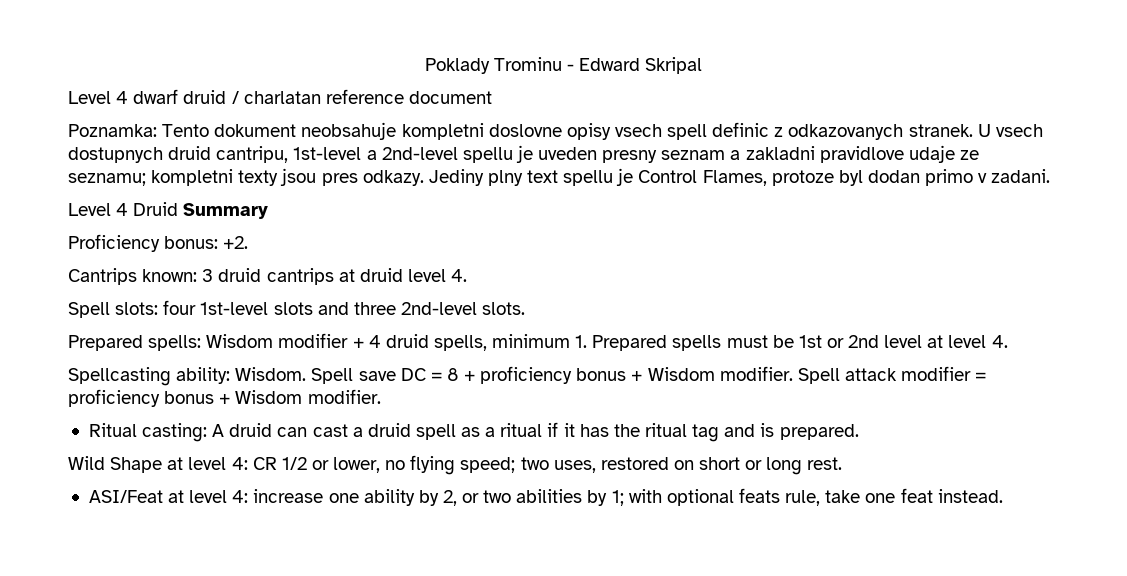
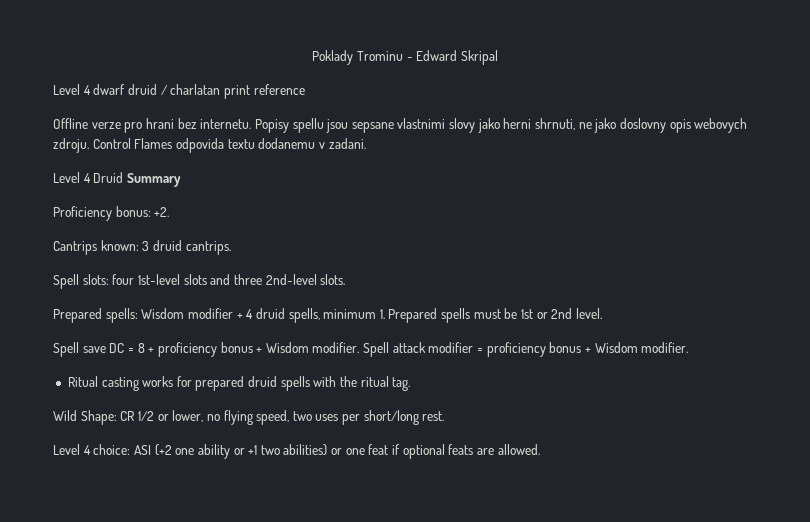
(321, 97) none -> [223,85,250,99] print
[408,91,492,104] [68,122,1043,140] [68,145,979,163] [68,168,974,186] document // Poznamka: Tento dokument neobsahuje kompletni doslovne opisy vsech spell definic z odkazovanych stranek. U vsech dostupnych druid cantripu, 1st-level a 2nd-level spellu je uveden presny seznam a zakladni pravidlove udaje ze seznamu; kompletni texty jsou pres odkazy. Jediny plny text spellu je Control Flames, protoze byl dodan primo -> [53,118,748,133] [53,138,316,153] // Offline verze pro hrani bez internetu. Popisy spellu jsou sepsane vlastnimi slovy jako herni shrnuti, ne jako doslovny opis webovych zdroju. Control Flames odpovida textu dodanemu
[266,268,468,285] cantrips at druid level 4. -> [185,241,231,255] cantrips.
[884,335,1008,348] [68,367,307,386] level at level 4. // Spellcasting ability: Wisdom. -> [575,308,602,319] level. //
[142,422,859,442] [68,456,248,473] casting: A druid can cast a druid spell as a ritual if it has the ritual tag and is prepared. // Wild Shape at level 4: -> [101,376,411,391] [53,410,117,425] casting works for prepared druid spells with the ritual tag. // Wild Shape:
[460,457,843,475] [88,488,1003,506] speed; two uses, restored on short or long rest. // ASI/Feat at level 4: increase one ability by 2, or two abilities by 1; with optional feats rule, take one feat instead. -> [256,410,445,425] [53,444,540,459] speed, two uses per short/long rest. // Level 4 choice: ASI (+2 one ability or +1 two abilities) or one feat if optional feats are allowed.

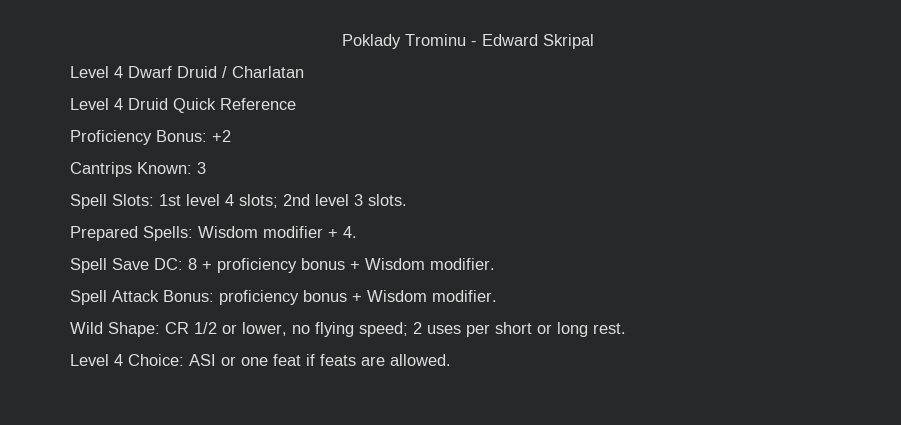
[93,84,305,99] [53,118,748,133] [53,138,366,153] dwarf druid / charlatan print reference // Offline verze pro hrani bez internetu. Popisy spellu jsou sepsane vlastnimi slovy jako herni shrnuti, ne jako doslovny opis webovych zdroju. Control Flames odpovida textu dodanemu v zadani. -> [128,66,304,78] Dwarf Druid / Charlatan
[126,173,181,187] Summary -> [173,98,296,113] Quick Reference
[115,206,170,217] bonus: +2. -> [156,130,231,142] Bonus: +2
[100,240,231,255] [53,274,317,289] known: 3 druid cantrips. // Spell slots: four 1st-level slots and three 2nd-level -> [137,162,206,174] [70,194,363,209] Known: 3 // Spell Slots: 1st level 4 slots; 2nd level 3
[105,308,138,323] spells: -> [143,226,193,241] Spells:
[246,308,602,323] [53,342,134,357] 4 druid spells, minimum 1. Prepared spells must be 1st or 2nd level. // Spell save DC = -> [343,226,357,238] [70,258,183,273] 4. // Spell Save DC:
[363,342,689,357] [67,376,411,391] Spell attack modifier = proficiency bonus + Wisdom modifier. // Ritual casting works for prepared druid spells with the ritual tag. -> [70,290,497,305] // Spell Attack Bonus: proficiency bonus + Wisdom modifier.
[256,410,445,425] [53,444,328,459] speed, two uses per short/long rest. // Level 4 choice: ASI (+2 one ability or +1 two abilities) -> [359,322,626,337] [70,354,216,366] speed; 2 uses per short or long rest. // Level 4 Choice: ASI
[402,444,445,459] optional -> (315, 360) none

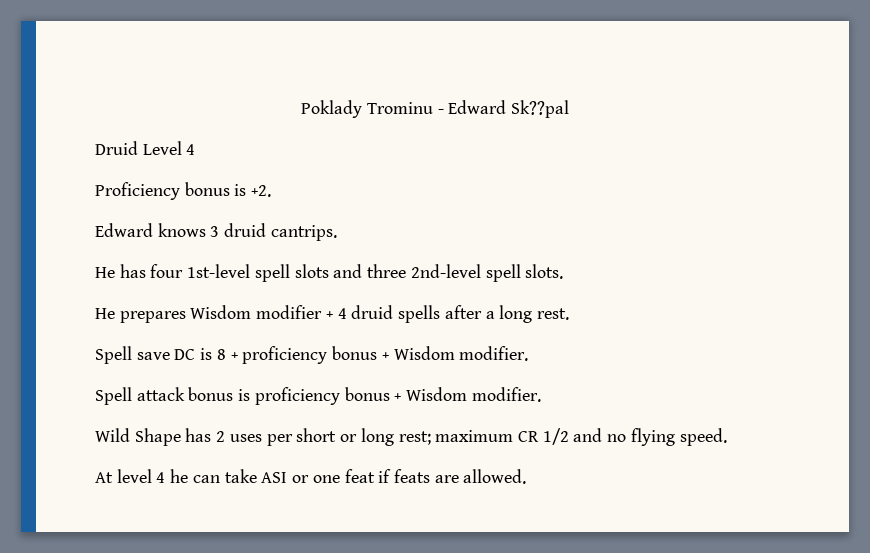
[543,34,594,49] [70,66,304,78] [70,98,296,113] [70,130,231,145] [70,162,206,177] [70,194,363,209] Skripal // Level 4 Dwarf Druid / Charlatan // Level 4 Druid Quick Reference // Proficiency Bonus: +2 // Cantrips Known: 3 // Spell Slots: 1st level 4 slots; 2nd level 3 -> [510,100,569,118] [95,141,196,155] [95,182,272,200] [95,223,337,241] [95,264,521,282] Sk??pal // Druid Level 4 // Proficiency bonus is +2. // Edward knows 3 druid cantrips. // He has four 1st-level spell slots and three 2nd-level spell
[70,226,193,241] Prepared Spells: -> [95,308,186,323] He prepares
[343,226,357,238] [70,258,183,273] 4. // Spell Save DC: -> [337,305,569,323] [95,346,213,364] 4 druid spells after a long rest. // Spell save DC is
[112,290,214,302] Attack Bonus: -> [136,387,251,401] attack bonus is
[108,322,408,337] Shape: CR 1/2 or lower, no flying speed; -> [134,428,212,446] Shape has
[593,323,626,334] [70,354,184,366] rest. // Level 4 Choice: -> [398,428,727,446] [95,469,257,483] rest; maximum CR 1/2 and no flying speed. // At level 4 he can take

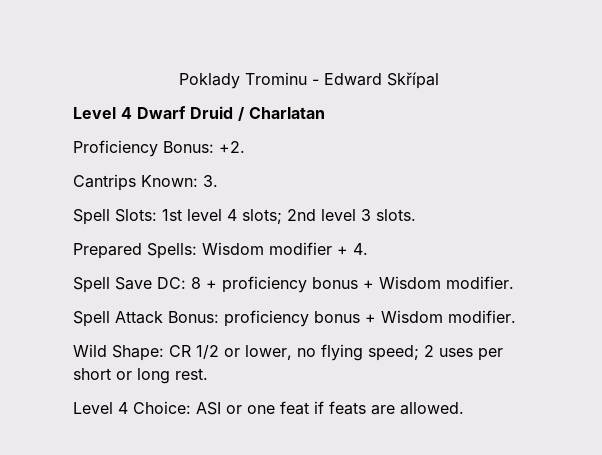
[510,100,569,118] [95,141,196,155] Sk??pal // Druid Level 4 -> [386,72,439,89] [73,106,325,121] Skřípal // Level 4 Dwarf Druid / Charlatan
[184,182,247,196] bonus is -> [163,141,214,153] Bonus:
[95,223,337,241] [95,264,521,282] Edward knows 3 druid cantrips. // He has four 1st-level spell slots and three 2nd-level spell -> [73,174,218,191] [73,209,371,225] Cantrips Known: 3. // Spell Slots: 1st level 4 slots; 2nd level 3
[95,308,186,323] He prepares -> [73,243,197,259] Prepared Spells:
[337,305,569,323] [95,346,213,364] 4 druid spells after a long rest. // Spell save DC is -> [353,243,368,255] [73,277,186,293] 4. // Spell Save DC:
[136,387,251,401] attack bonus is -> [115,311,219,324] Attack Bonus:
[134,428,212,446] Shape has -> [112,344,419,361] Shape: CR 1/2 or lower, no flying speed;
[398,428,727,446] [95,469,257,483] rest; maximum CR 1/2 and no flying speed. // At level 4 he can take -> [175,368,208,380] [73,401,191,414] rest. // Level 4 Choice:

